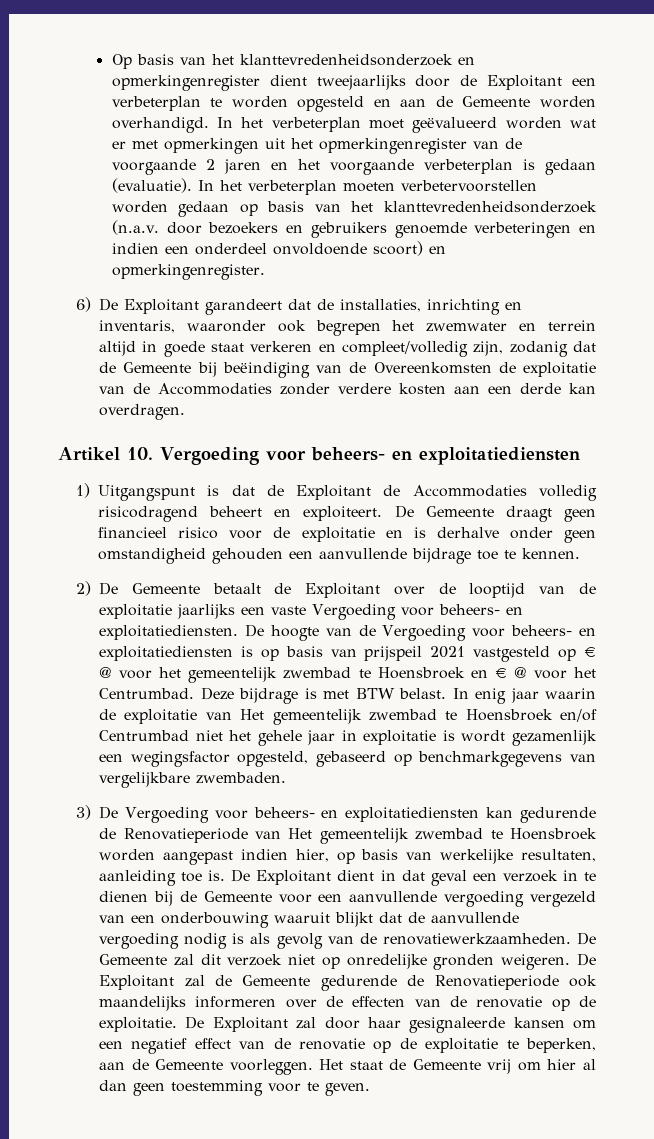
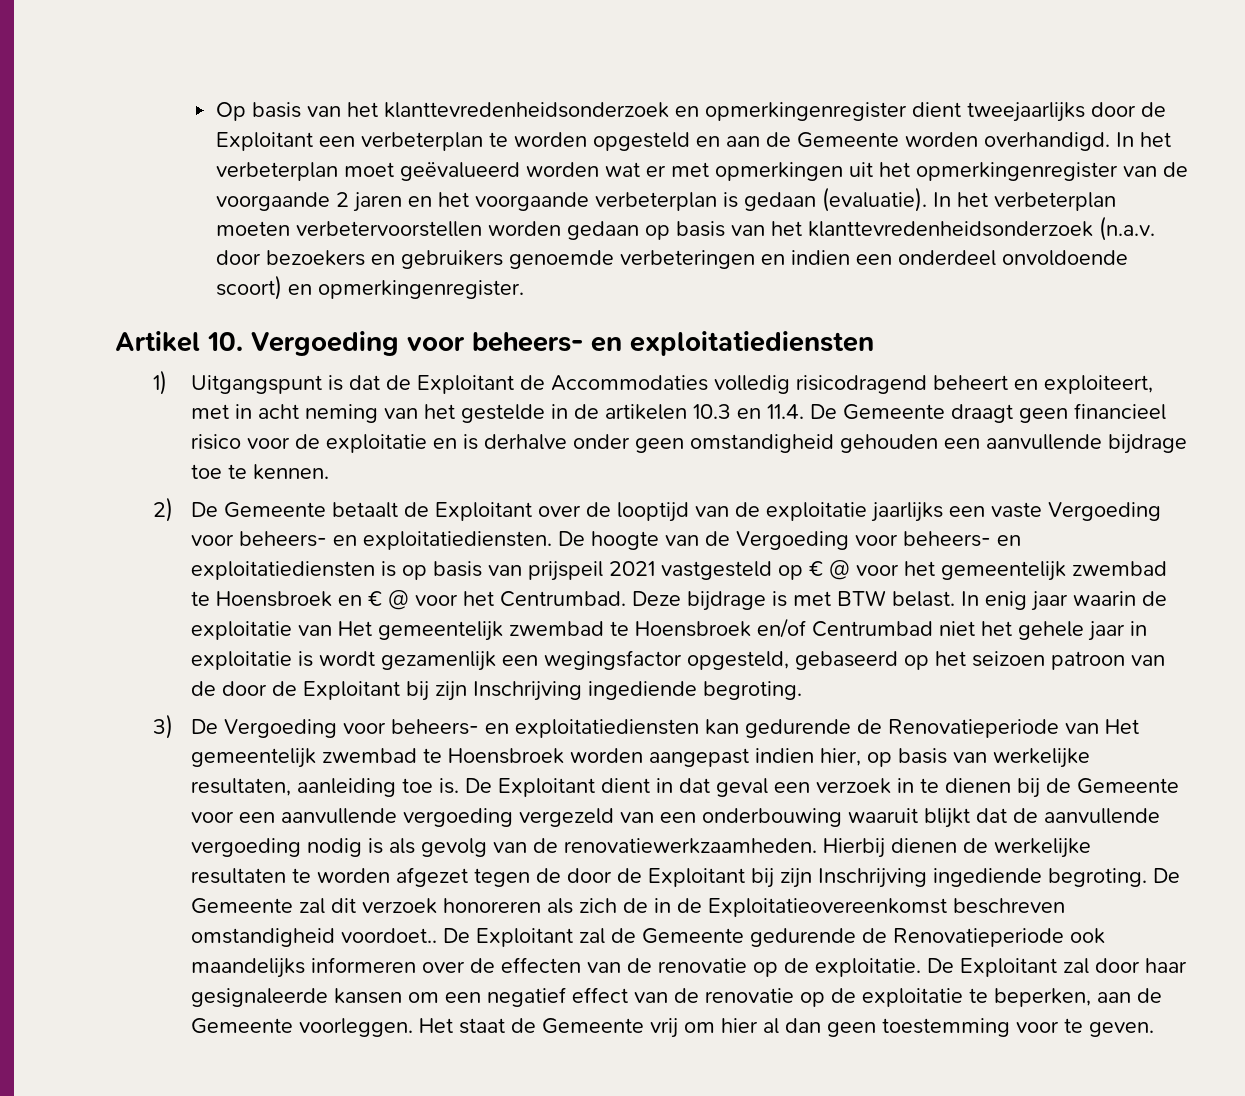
[76,297,523,315] [99,320,596,336] [99,341,596,357] [99,362,596,378] [99,383,597,395] [99,404,186,420] // 6) De Exploitant garandeert dat de installaties, inrichting en inventaris, waaronder ook begrepen het zwemwater en terrein altijd in goede staat verkeren en compleet/volledig zijn, zodanig dat de Gemeente bij beëindiging van de Overeenkomsten de exploitatie van de Accommodaties zonder verdere kosten aan een derde kan overdragen. -> (524, 289) none
[303,506,383,521] exploiteert. -> [1044,375,1154,394] [191,404,805,423] exploiteert, met in acht neming van het gestelde in de artikelen 10.3 en 11.4.
[418,751,596,767] [99,772,287,788] benchmarkgegevens van vergelijkbare zwembaden. -> [935,651,1166,670] [191,681,803,701] het seizoen patroon van de door de Exploitant bij zijn Inschrijving ingediende begroting.
(571, 939) none -> [823,838,1092,858] [191,867,1148,888] Hierbij dienen de werkelijke resultaten te worden afgezet tegen de door de Exploitant bij zijn Inschrijving ingediende begroting.
[288,954,571,970] niet op onredelijke gronden weigeren. -> [443,898,1066,917] [191,928,438,947] honoreren als zich de in de Exploitatieovereenkomst beschreven omstandigheid voordoet..

